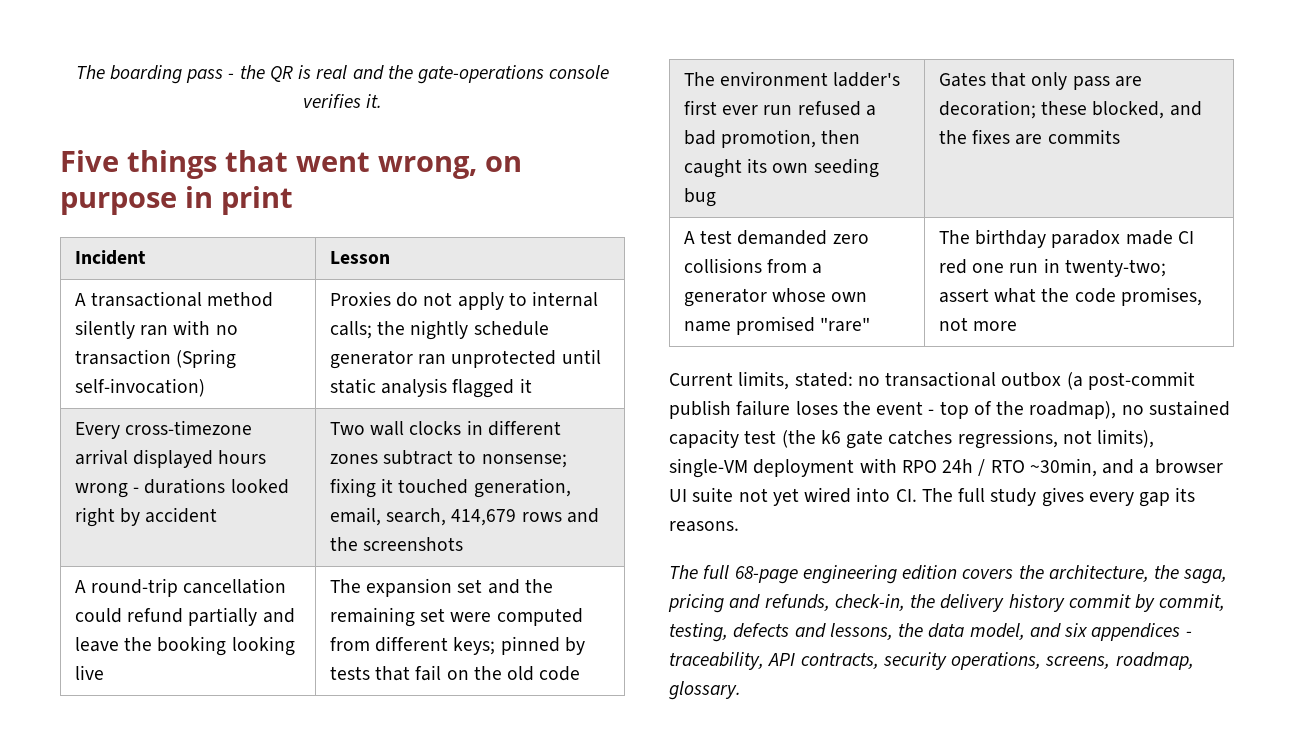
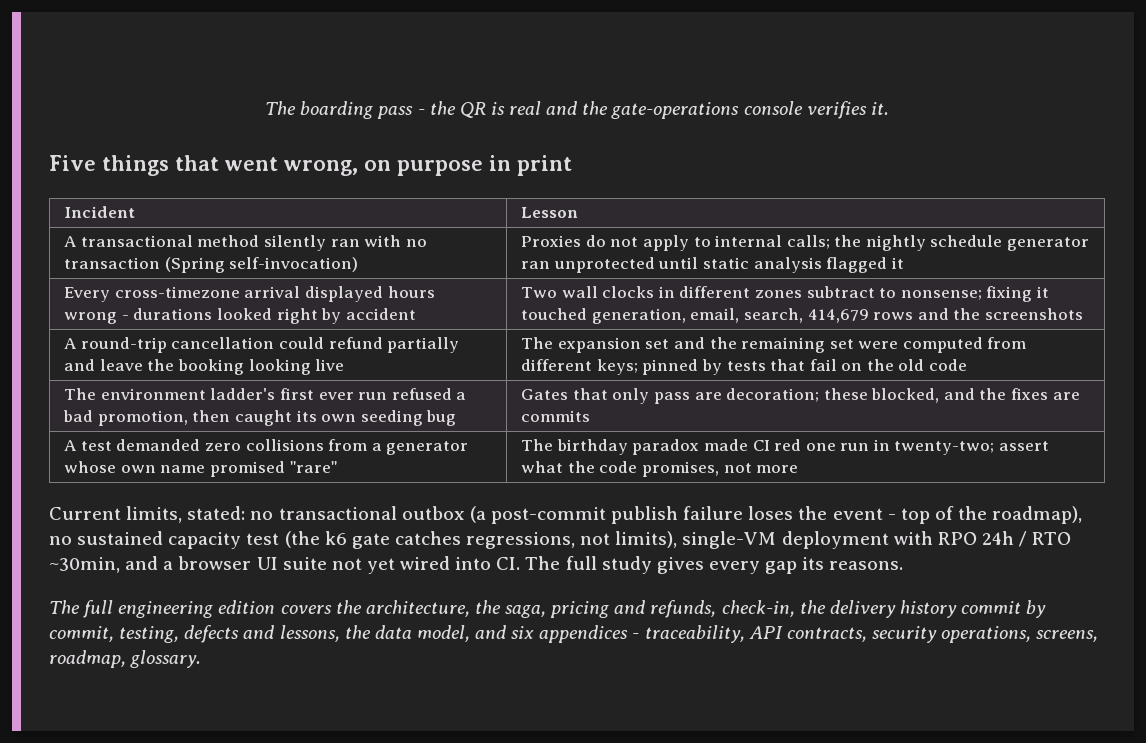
[734,566,798,584] 68-page -> (114, 609) none

